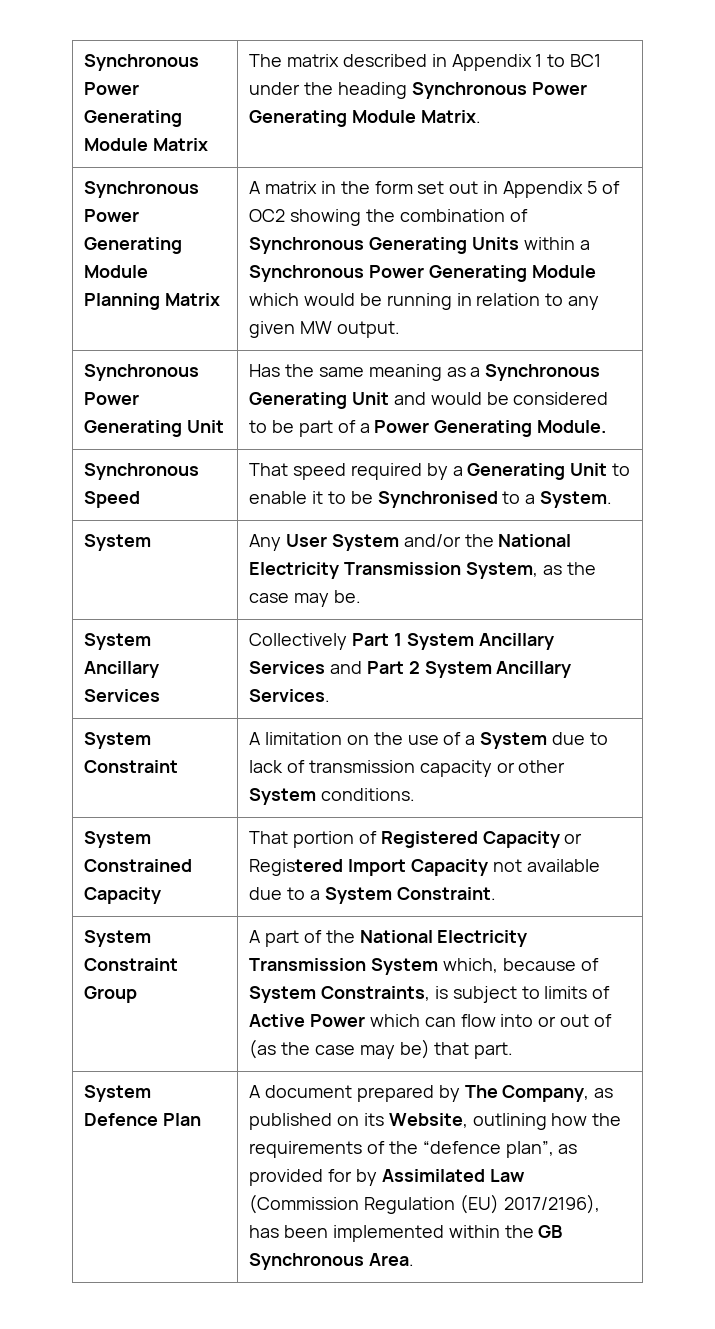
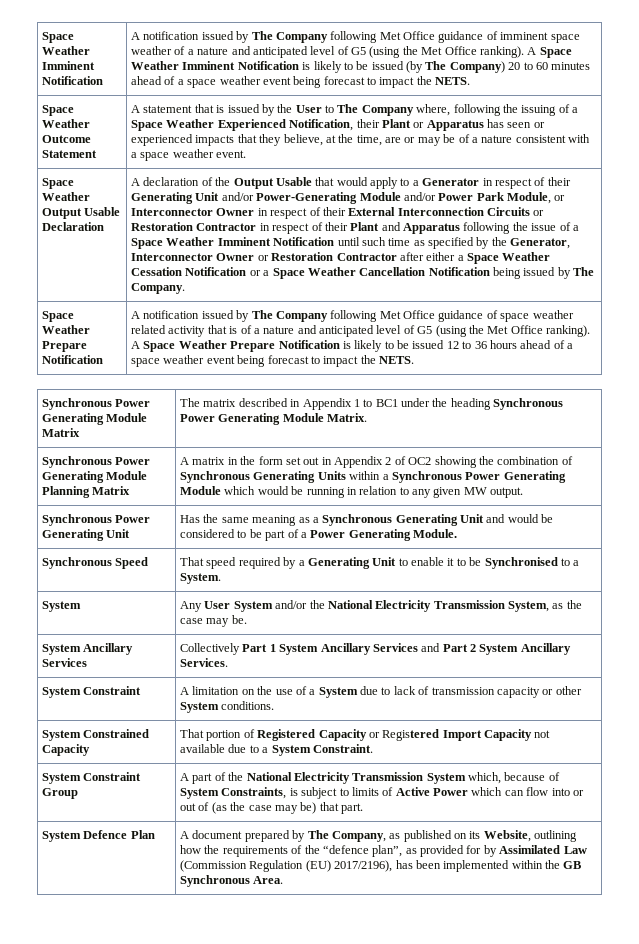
(84, 62) none -> [42,32,75,43] [42,46,91,55] [42,61,96,70] [42,76,104,85] [131,31,580,43] [131,46,572,58] [131,61,591,73] [131,76,471,88] [42,105,75,116] [42,119,91,128] [42,135,92,143] [42,150,98,158] [131,104,579,116] [131,119,545,131] [131,134,591,146] [131,149,247,161] [42,178,75,189] [42,192,91,201] [42,207,121,219] [42,222,105,231] [131,177,571,189] [131,192,566,204] [131,207,545,219] [131,222,579,234] [131,237,571,249] [131,252,551,264] [131,267,595,279] [131,283,186,294] [42,311,75,322] [42,325,91,334] [42,341,88,352] [42,355,104,364] [131,310,574,322] [131,325,591,337] [131,340,574,352] [131,355,415,367] Space Weather Imminent Notification | A notification issued by The Company following Met Office guidance of imminent space weather of a nature and anticipated level of G5 (using the Met Office ranking). A Space Weather Imminent Notification is likely to be issued (by The Company) 20 to 60 minutes ahead of a space weather event being forecast to impact the NETS. // Space Weather Outcome Statement | A statement that is issued by the User to The Company where, following the issuing of a Space Weather Experienced Notification, their Plant or Apparatus has seen or experienced impacts that they believe, at the time, are or may be of a nature consistent with a space weather event. // Space Weather Output Usable Declaration | A declaration of the Output Usable that would apply to a Generator in respect of their Generating Unit and/or Power-Generating Module and/or Power Park Module, or Interconnector Owner in respect of their External Interconnection Circuits or Restoration Contractor in respect of their Plant and Apparatus following the issue of a Space Weather Imminent Notification until such time as specified by the Generator, Interconnector Owner or Restoration Contractor after either a Space Weather Cessation Notification or a Space Weather Cancellation Notification being issued by The Company. // Space Weather Prepare Notification | A notification issued by The Company following Met Office guidance of space weather related activity that is of a nature and anticipated level of G5 (using the Met Office ranking). A Space Weather Prepare Notification is likely to be issued 12 to 36 hours ahead of a space weather event being forecast to impact the NETS. //
[586,181,597,194] 5 -> [385,457,392,465] 2

